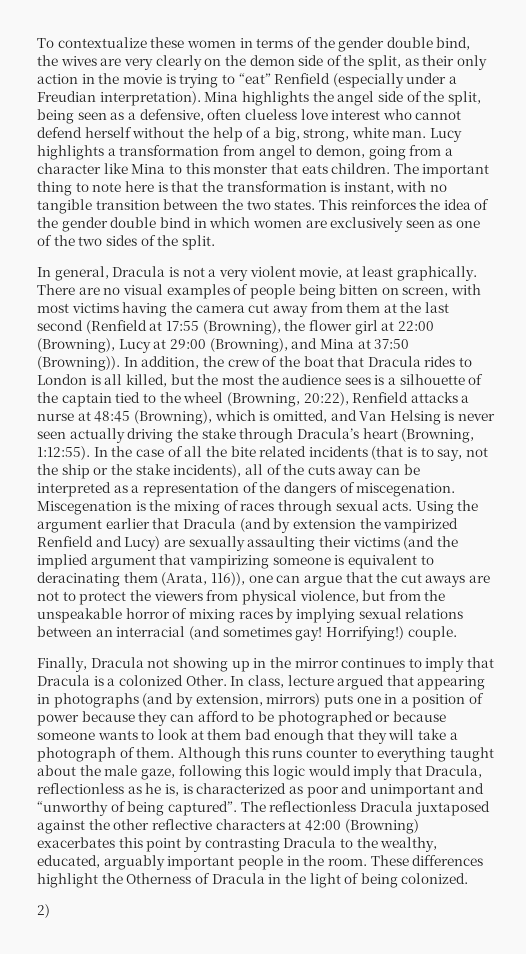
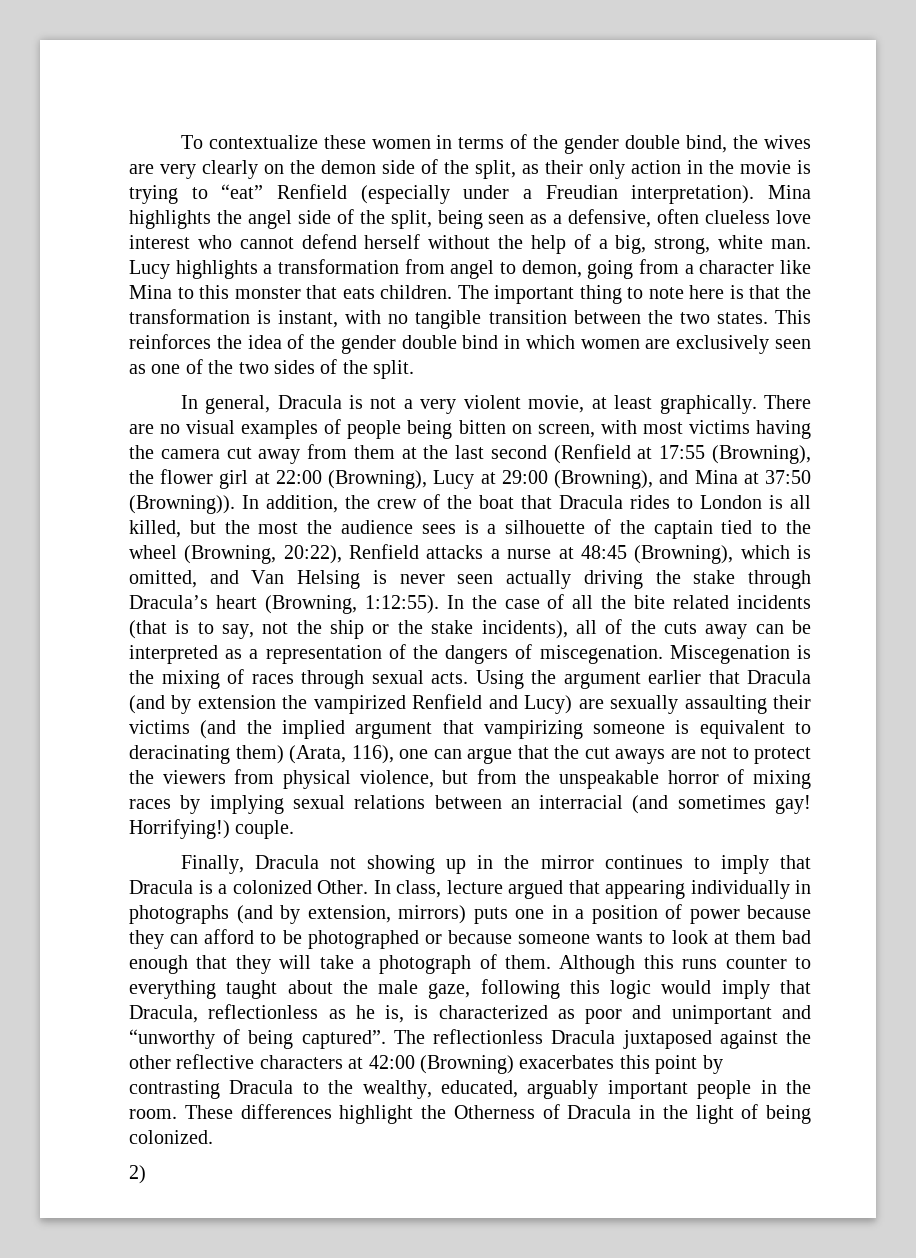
[123,572,245,586] them (Arata, 116)), -> [235,745,394,764] them) (Arata, 116),
(486, 683) none -> [690,880,790,899] individually

